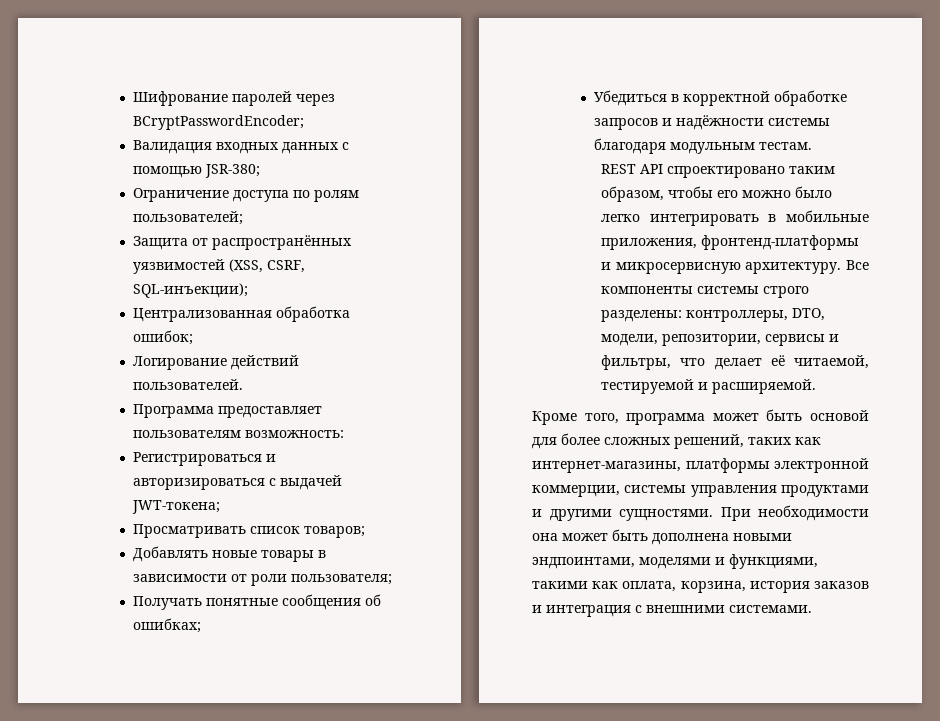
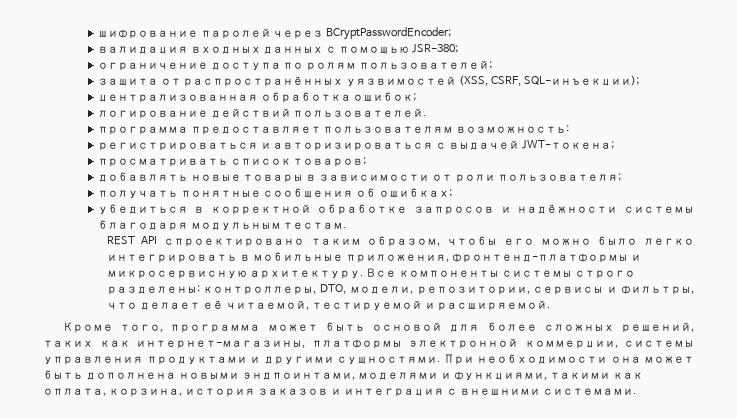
[132,91,228,106] Шифрование -> [97,29,198,39] шифрование
[132,140,212,154] Валидация -> [97,46,188,54] валидация
[132,188,229,202] Ограничение -> [97,62,208,71] ограничение
[132,236,188,250] Защита -> [97,78,158,86] защита
[132,308,272,322] Централизованная -> [97,94,258,103] централизованная
[132,356,227,370] Логирование -> [97,110,208,119] логирование
[132,404,214,418] Программа -> [97,126,188,135] программа
[132,452,262,466] Регистрироваться -> [97,142,258,151] регистрироваться
[132,524,246,538] Просматривать -> [97,158,228,167] просматривать
[132,546,208,562] Добавлять -> [97,172,188,182] добавлять
[132,596,202,610] Получать -> [97,190,178,198] получать
[593,90,667,106] Убедиться -> [97,204,188,214] убедиться

